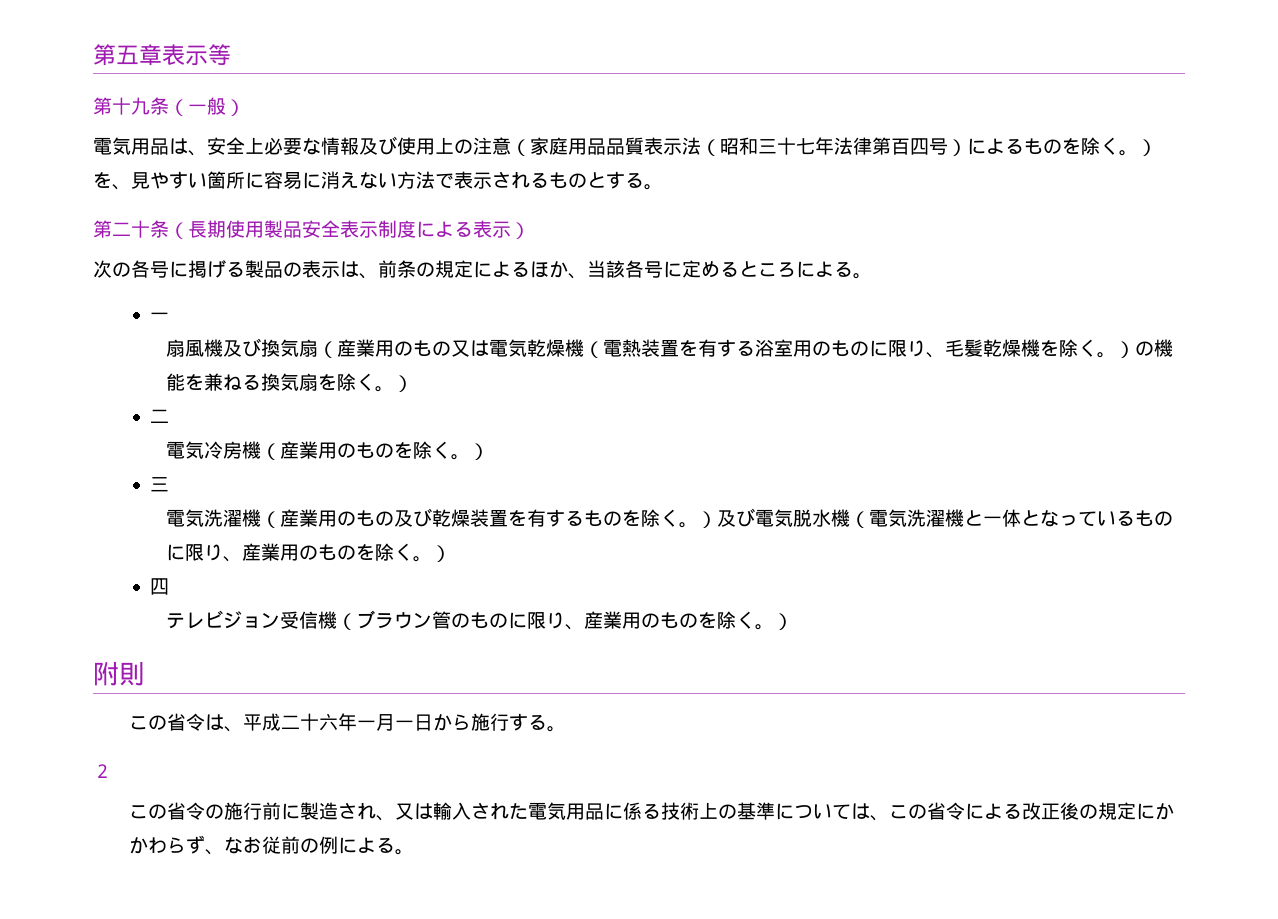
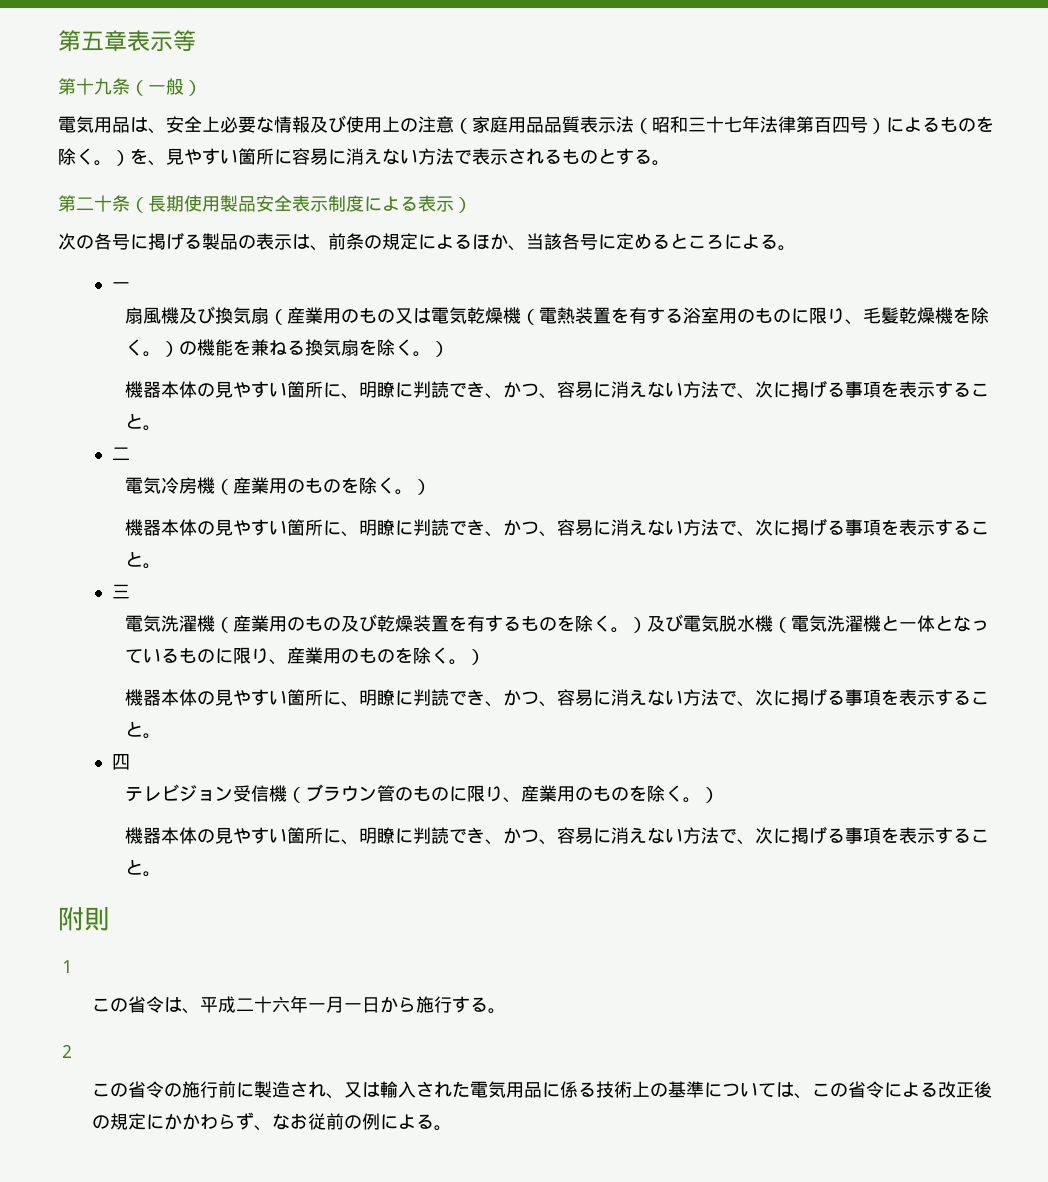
(413, 383) none -> [125,380,990,399] [125,413,162,431] // 機器本体の見やすい箇所に、明瞭に判読でき、かつ、容易に消えない方法で、次に掲げる事項を表示すること。
(489, 451) none -> [125,518,990,537] [125,551,162,569] // 機器本体の見やすい箇所に、明瞭に判読でき、かつ、容易に消えない方法で、次に掲げる事項を表示すること。
(451, 553) none -> [125,688,990,707] [125,721,162,739] // 機器本体の見やすい箇所に、明瞭に判読でき、かつ、容易に消えない方法で、次に掲げる事項を表示すること。
(793, 621) none -> [125,826,990,845] [125,859,162,877] // 機器本体の見やすい箇所に、明瞭に判読でき、かつ、容易に消えない方法で、次に掲げる事項を表示すること。
(145, 673) none -> [58,960,76,973] // １

